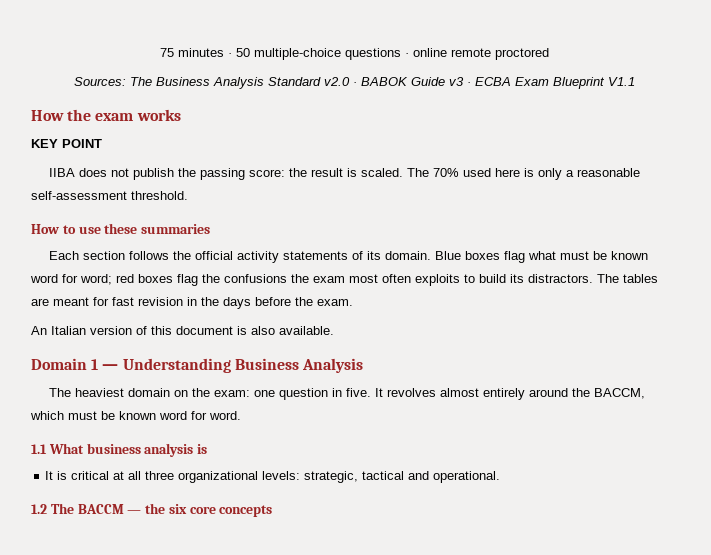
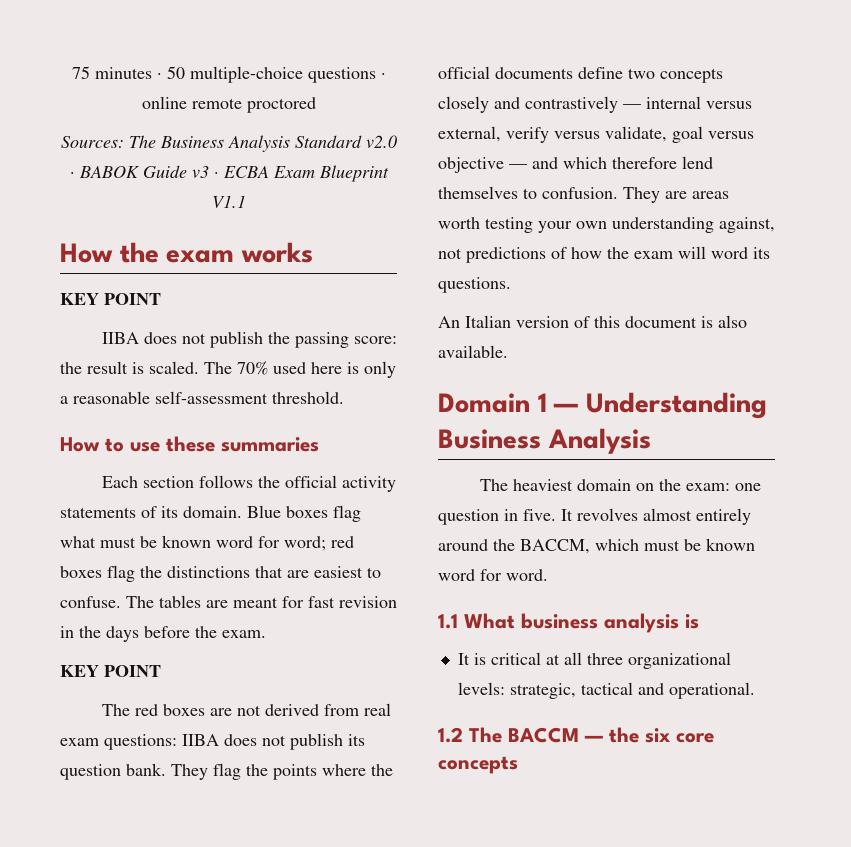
[224,274,593,286] confusions the exam most often exploits to build its distractors. -> [167,566,381,578] [60,596,121,608] distinctions that are easiest to confuse.
(353, 302) none -> [60,665,161,677] [101,703,391,716] [60,733,365,750] [60,763,393,780] [438,66,723,83] [438,96,752,113] [438,126,754,143] [438,156,713,173] [438,186,729,203] [438,217,775,233] [438,246,770,263] [438,277,511,293] // KEY POINT // The red boxes are not derived from real exam questions: IIBA does not publish its question bank. They flag the points where the official documents define two concepts closely and contrastively — internal versus external, verify versus validate, goal versus objective — and which therefore lend themselves to confusion. They are areas worth testing your own understanding against, not predictions of how the exam will word its questions.

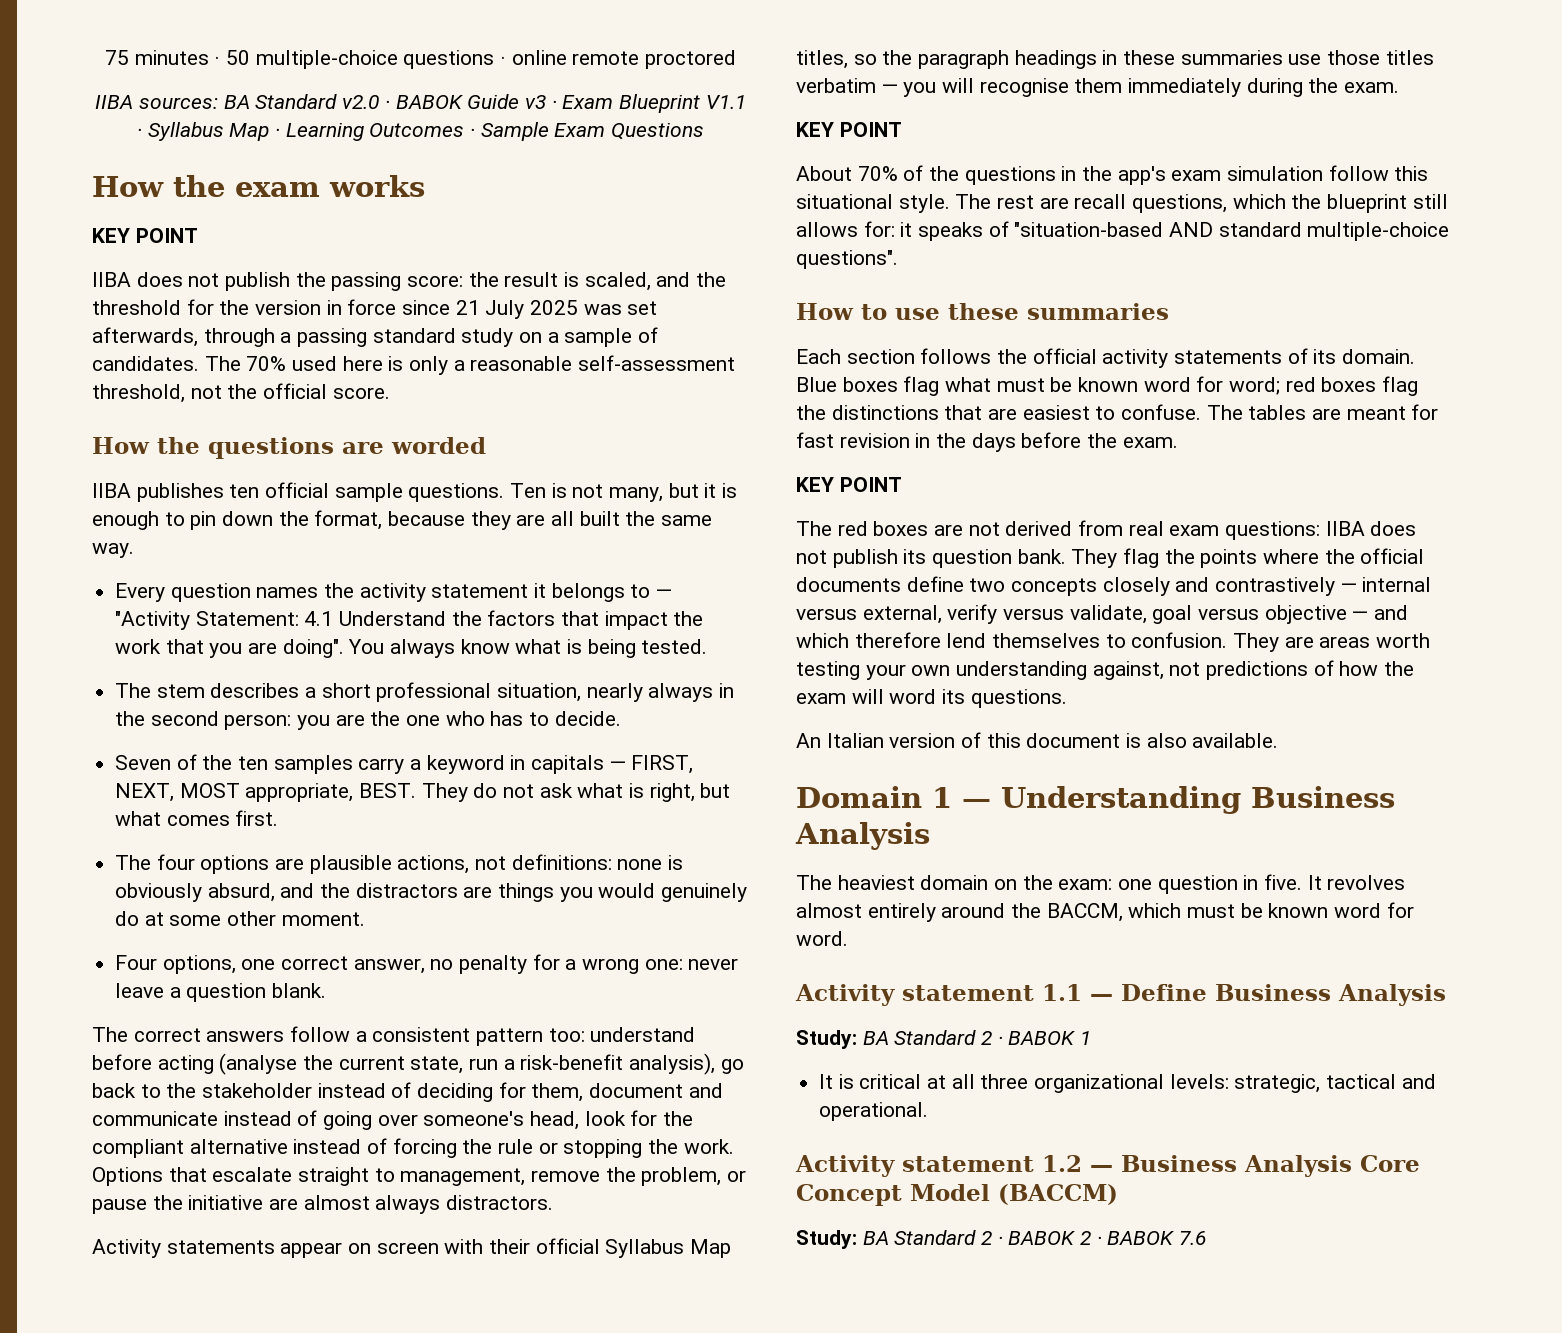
[60,135,290,152] Sources: The Business Analysis -> [95,95,250,109] IIBA sources: BA
[222,166,269,178] ECBA -> (557, 104) none
(246, 201) none -> [136,122,705,141] · Syllabus Map · Learning Outcomes · Sample Exam Questions
[149,361,199,374] scaled. -> [584,272,727,291] [92,299,658,319] [92,327,659,347] [92,356,199,371] scaled, and the threshold for the version in force since 21 July 2025 was set afterwards, through a passing standard study on a sample of candidates.
[272,391,344,404] threshold. -> [92,383,390,403] [92,437,486,459] [92,482,738,502] [92,510,713,530] [92,543,134,558] [115,583,673,602] [115,610,704,630] [115,639,708,658] [115,682,735,702] [115,711,621,730] [115,754,694,774] [115,783,731,802] [115,810,279,826] [115,854,684,874] [115,883,748,902] [115,911,365,926] [115,954,739,974] [115,983,327,1002] [92,1026,696,1046] [92,1053,744,1075] [92,1082,723,1102] [92,1110,694,1130] [92,1138,734,1158] [92,1167,747,1186] [92,1195,554,1214] [92,1238,732,1258] [796,50,1434,69] [796,78,1400,97] [796,122,902,137] [796,165,1429,185] [796,194,1448,213] [796,221,1450,241] [796,250,898,269] threshold, not the official score. // How the questions are worded // IIBA publishes ten official sample questions. Ten is not many, but it is enough to pin down the format, because they are all built the same way. // Every question names the activity statement it belongs to — "Activity Statement: 4.1 Understand the factors that impact the work that you are doing". You always know what is being tested. // The stem describes a short professional situation, nearly always in the second person: you are the one who has to decide. // Seven of the ten samples carry a keyword in capitals — FIRST, NEXT, MOST appropriate, BEST. They do not ask what is right, but what comes first. // The four options are plausible actions, not definitions: none is obviously absurd, and the distractors are things you would genuinely do at some other moment. // Four options, one correct answer, no penalty for a wrong one: never leave a question blank. // The correct answers follow a consistent pattern too: understand before acting (analyse the current state, run a risk-benefit analysis), go back to the stakeholder instead of deciding for them, document and communicate instead of going over someone's head, look for the compliant alternative instead of forcing the rule or stopping the work. Options that escalate straight to management, remove the problem, or pause the initiative are almost always distractors. // Activity statements appear on screen with their official Syllabus Map titles, so the paragraph headings in these summaries use those titles verbatim — you will recognise them immediately during the exam. // KEY POINT // About 70% of the questions in the app's exam simulation follow this situational style. The rest are recall questions, which the blueprint still allows for: it speaks of "situation-based AND standard multiple-choice questions".
[438,613,699,633] 1.1 What business analysis is -> [795,984,1446,1006] [796,1030,1092,1049] Activity statement 1.1 — Define Business Analysis // Study: BA Standard 2 · BABOK 1
[438,727,714,743] [438,756,518,774] 1.2 The BACCM — the six core concepts -> [795,1155,1420,1177] [796,1184,1118,1206] [796,1230,1207,1249] Activity statement 1.2 — Business Analysis Core Concept Model (BACCM) // Study: BA Standard 2 · BABOK 2 · BABOK 7.6

